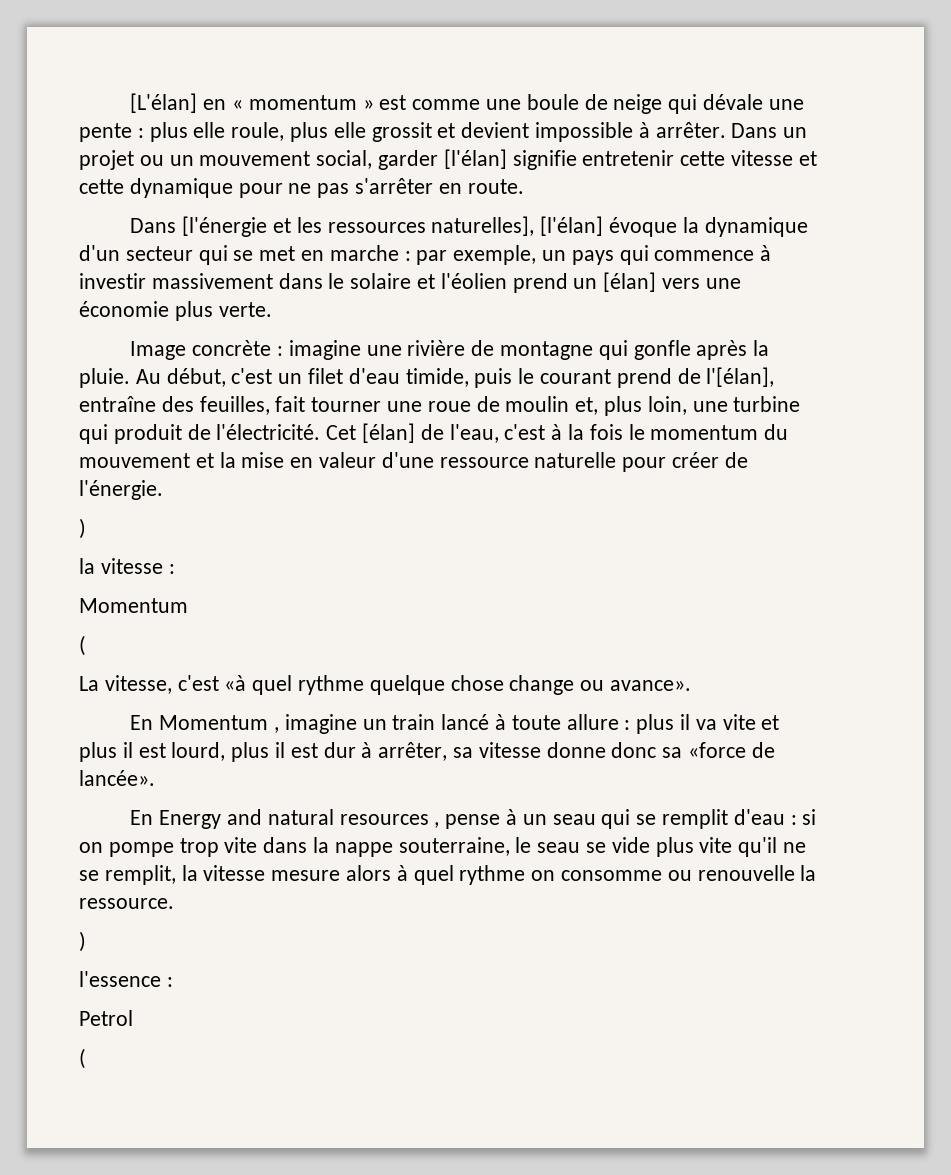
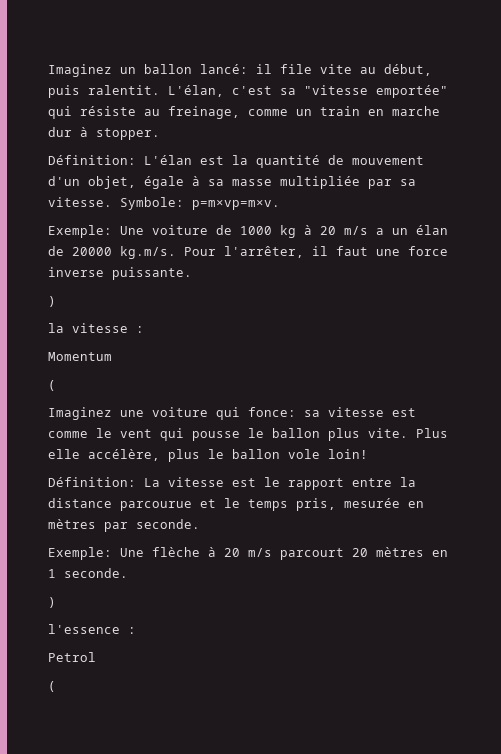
[130,93,804,114] [79,122,808,142] [79,149,817,170] [79,178,524,198] [130,216,808,237] [79,245,772,265] [79,272,741,293] [79,301,272,321] [130,340,770,360] [79,367,775,388] [79,396,801,416] [79,423,789,444] [79,452,748,472] [79,480,163,500] [L'élan] en « momentum » est comme une boule de neige qui dévale une pente : plus elle roule, plus elle grossit et devient impossible à arrêter. Dans un projet ou un mouvement social, garder [l'élan] signifie entretenir cette vitesse et cette dynamique pour ne pas s'arrêter en route. // Dans [l'énergie et les ressources naturelles], [l'élan] évoque la dynamique d'un secteur qui se met en marche : par exemple, un pays qui commence à investir massivement dans le solaire et l'éolien prend un [élan] vers une économie plus verte. // Image concrète : imagine une rivière de montagne qui gonfle après la pluie. Au début, c'est un filet d'eau timide, puis le courant prend de l'[élan], entraîne des feuilles, fait tourner une roue de moulin et, plus loin, une turbine qui produit de l'électricité. Cet [élan] de l'eau, c'est à la fois le momentum du mouvement et la mise en valeur d'une ressource naturelle pour créer de l'énergie. -> [48,64,432,77] [48,85,448,98] [48,106,440,119] [48,127,160,140] [48,155,424,168] [48,176,416,189] [48,197,280,210] [48,225,448,238] [48,246,448,259] [48,267,192,280] Imaginez un ballon lancé: il file vite au début, puis ralentit. L'élan, c'est sa "vitesse emportée" qui résiste au freinage, comme un train en marche dur à stopper. // Définition: L'élan est la quantité de mouvement d'un objet, égale à sa masse multipliée par sa vitesse. Symbole: p=m×vp=m×v. // Exemple: Une voiture de 1000 kg à 20 m/s a un élan de 20000 kg.m/s. Pour l'arrêter, il faut une force inverse puissante.
[79,675,692,695] [130,714,780,734] [79,742,775,762] [79,770,155,786] [130,809,817,829] [79,837,807,857] [79,865,817,885] [79,898,174,909] La vitesse, c'est «à quel rythme quelque chose change ou avance». // En Momentum , imagine un train lancé à toute allure : plus il va vite et plus il est lourd, plus il est dur à arrêter, sa vitesse donne donc sa «force de lancée». // En Energy and natural resources , pense à un seau qui se remplit d'eau : si on pompe trop vite dans la nappe souterraine, le seau se vide plus vite qu'il ne se remplit, la vitesse mesure alors à quel rythme on consomme ou renouvelle la ressource. -> [48,407,416,420] [48,428,448,441] [48,449,368,462] [48,477,416,490] [48,498,424,511] [48,519,200,532] [48,547,448,560] [48,568,128,578] Imaginez une voiture qui fonce: sa vitesse est comme le vent qui pousse le ballon plus vite. Plus elle accélère, plus le ballon vole loin! // Définition: La vitesse est le rapport entre la distance parcourue et le temps pris, mesurée en mètres par seconde. // Exemple: Une flèche à 20 m/s parcourt 20 mètres en 1 seconde.

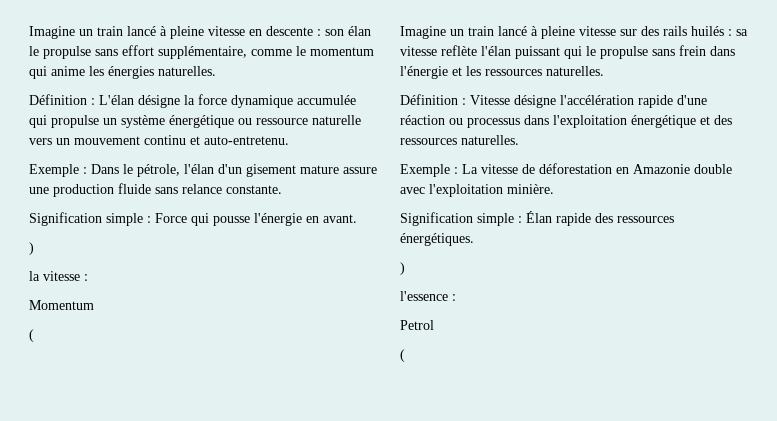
[48,64,432,77] [48,85,448,98] [48,106,440,119] [48,127,160,140] [48,155,424,168] [48,176,416,189] [48,197,280,210] [48,225,448,238] [48,246,448,259] [48,267,192,280] Imaginez un ballon lancé: il file vite au début, puis ralentit. L'élan, c'est sa "vitesse emportée" qui résiste au freinage, comme un train en marche dur à stopper. // Définition: L'élan est la quantité de mouvement d'un objet, égale à sa masse multipliée par sa vitesse. Symbole: p=m×vp=m×v. // Exemple: Une voiture de 1000 kg à 20 m/s a un élan de 20000 kg.m/s. Pour l'arrêter, il faut une force inverse puissante. -> [29,26,371,39] [29,45,374,59] [29,66,216,79] [29,94,356,108] [29,115,361,128] [29,135,289,145] [29,164,377,177] [29,183,282,197] [29,212,357,226] Imagine un train lancé à pleine vitesse en descente : son élan le propulse sans effort supplémentaire, comme le momentum qui anime les énergies naturelles. // Définition : L'élan désigne la force dynamique accumulée qui propulse un système énergétique ou ressource naturelle vers un mouvement continu et auto-entretenu. // Exemple : Dans le pétrole, l'élan d'un gisement mature assure une production fluide sans relance constante. // Signification simple : Force qui pousse l'énergie en avant.
[48,407,416,420] [48,428,448,441] [48,449,368,462] [48,477,416,490] [48,498,424,511] [48,519,200,532] [48,547,448,560] [48,568,128,578] Imaginez une voiture qui fonce: sa vitesse est comme le vent qui pousse le ballon plus vite. Plus elle accélère, plus le ballon vole loin! // Définition: La vitesse est le rapport entre la distance parcourue et le temps pris, mesurée en mètres par seconde. // Exemple: Une flèche à 20 m/s parcourt 20 mètres en 1 seconde. -> [400,26,748,39] [400,45,735,59] [400,66,604,79] [400,94,707,108] [400,115,732,128] [400,135,519,145] [400,163,732,177] [400,184,554,197] [400,211,674,226] [400,233,474,246] Imagine un train lancé à pleine vitesse sur des rails huilés : sa vitesse reflète l'élan puissant qui le propulse sans frein dans l'énergie et les ressources naturelles. // Définition : Vitesse désigne l'accélération rapide d'une réaction ou processus dans l'exploitation énergétique et des ressources naturelles. // Exemple : La vitesse de déforestation en Amazonie double avec l'exploitation minière. // Signification simple : Élan rapide des ressources énergétiques.

